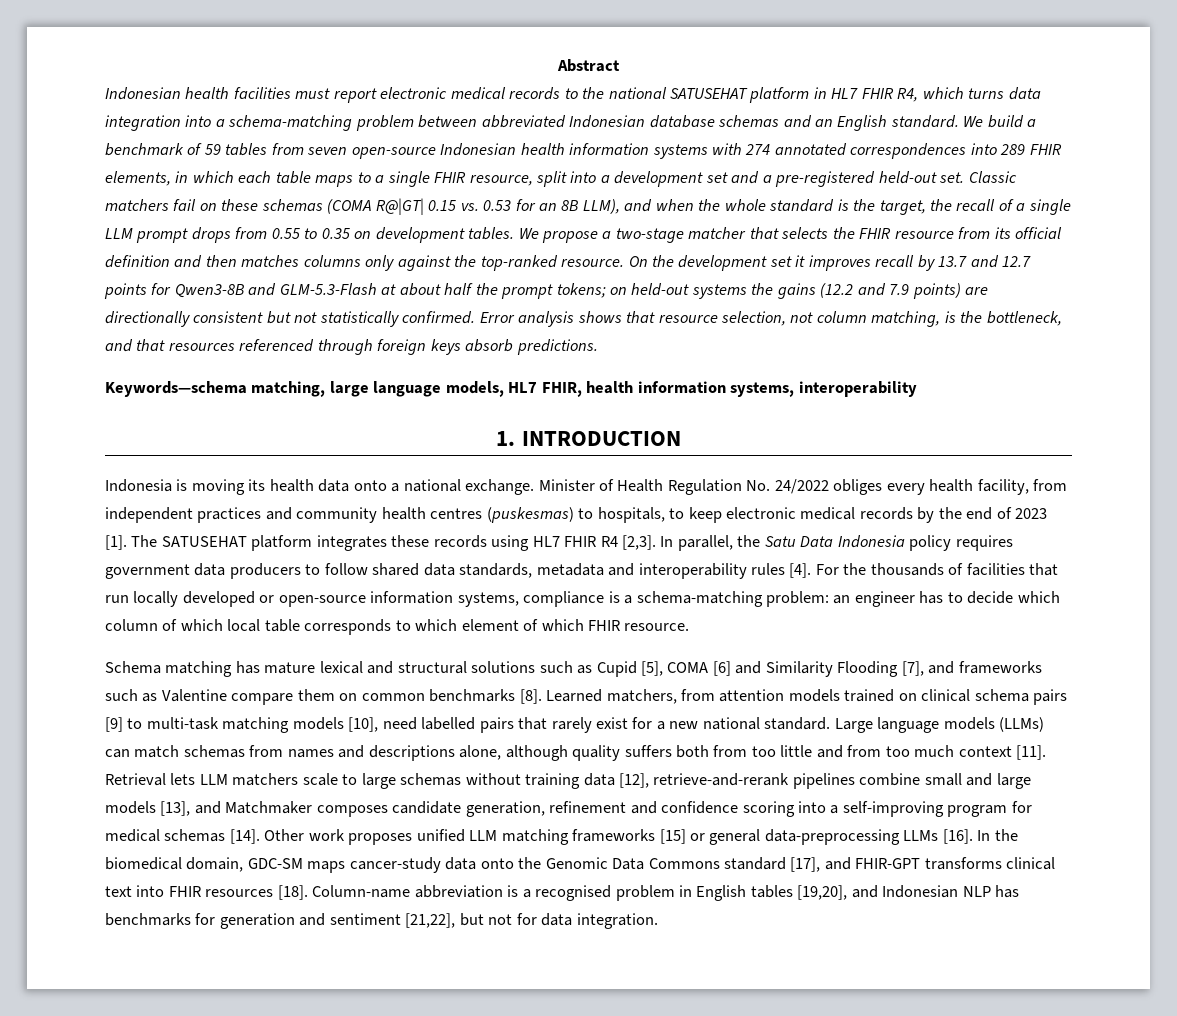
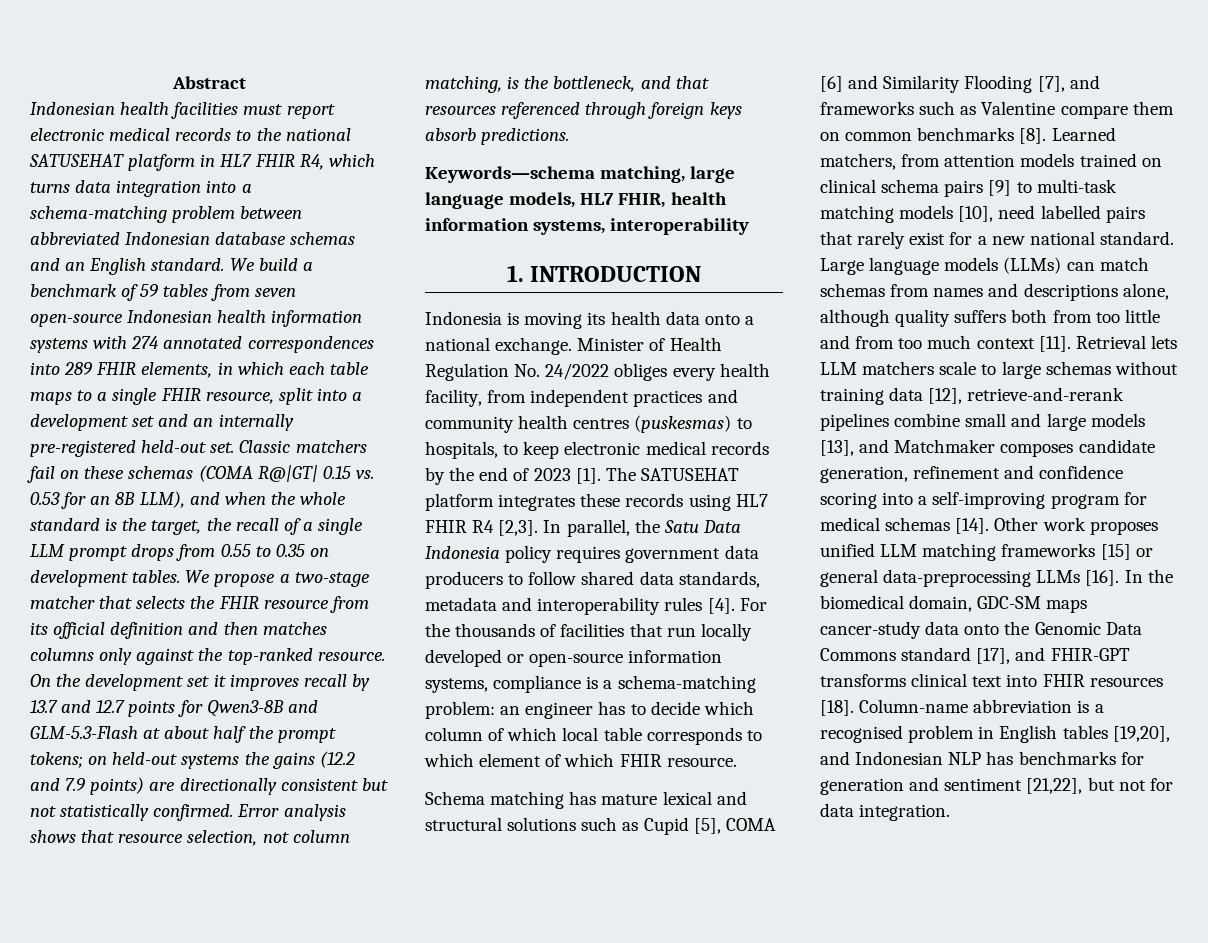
[762,175,772,183] a -> [193,414,294,431] an internally

